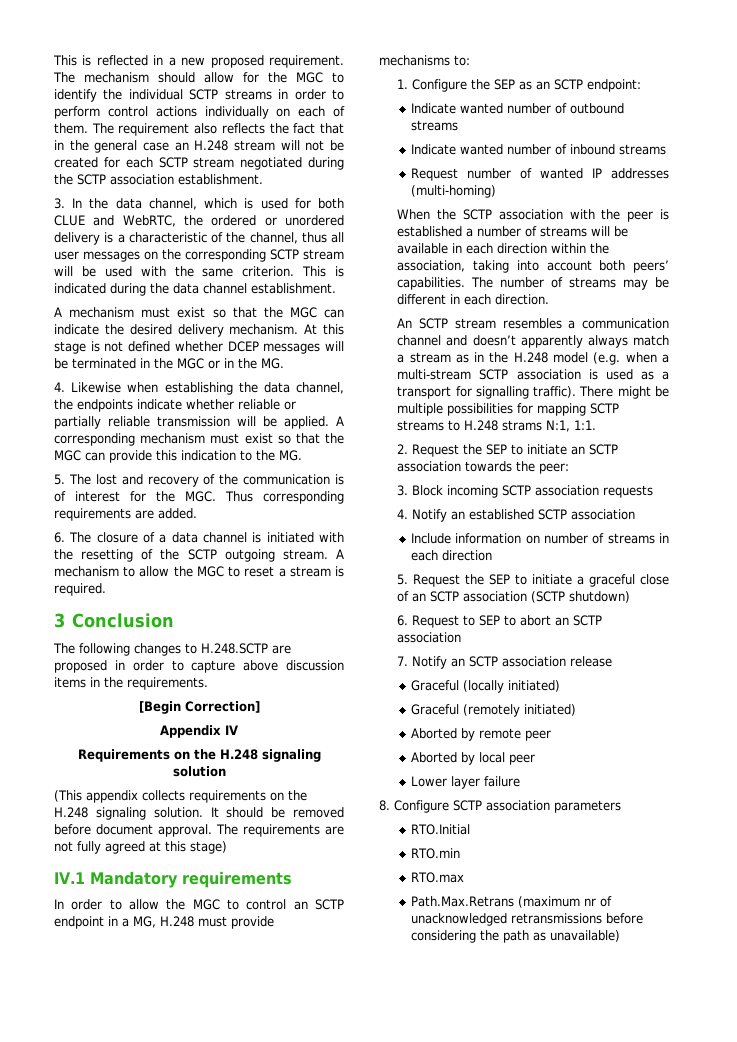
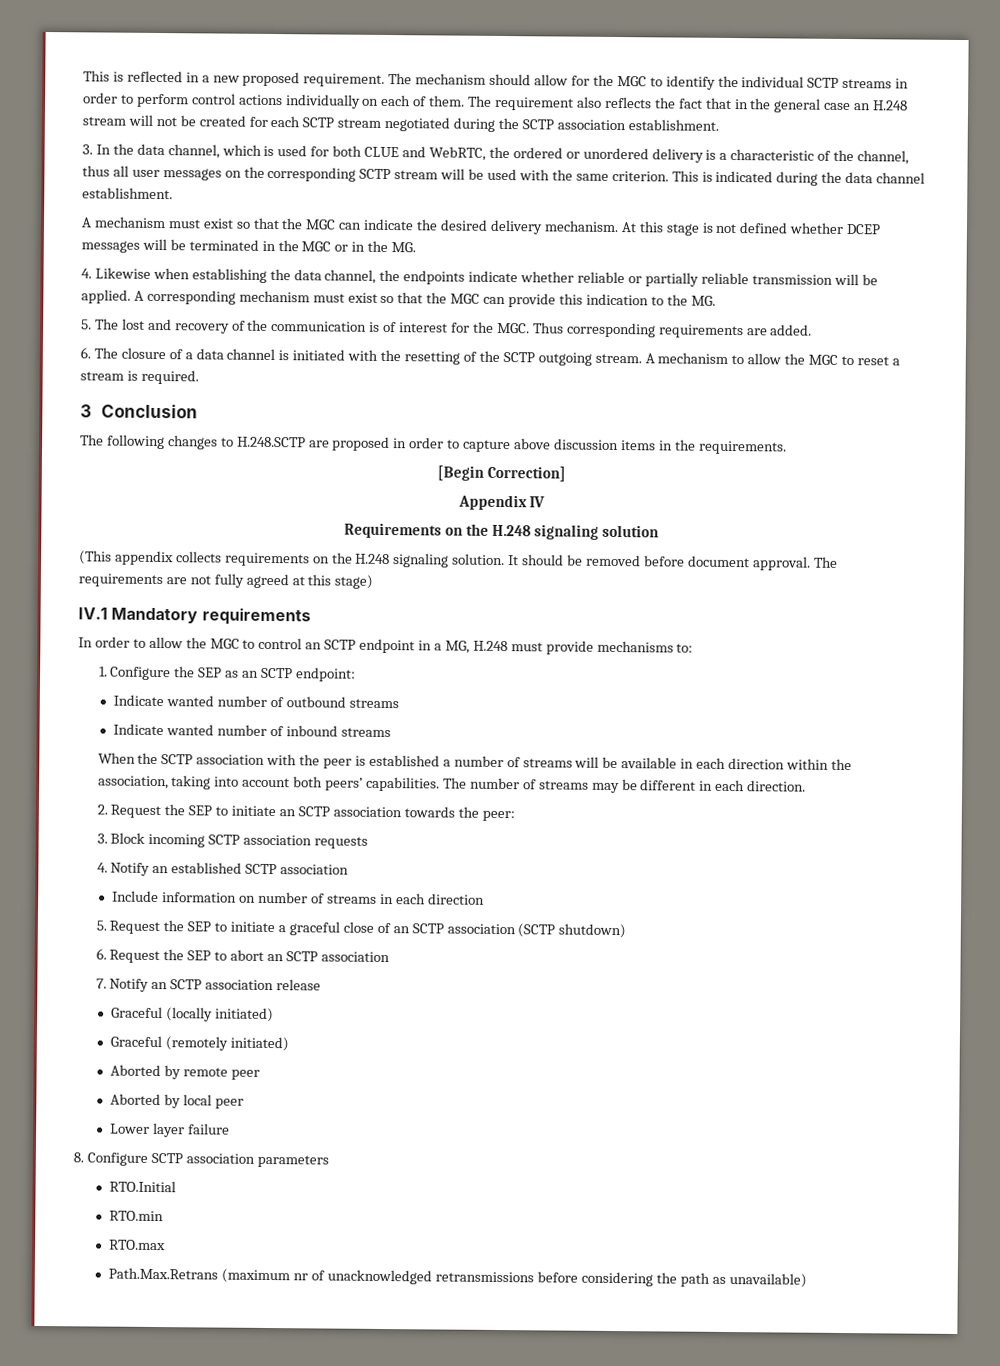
[411,168,669,181] [411,185,497,198] // Request number of wanted IP addresses (multi-homing) -> (392, 732) none
[397,318,669,329] [397,335,669,348] [397,352,669,365] [397,369,669,380] [397,386,669,399] [397,403,620,416] [397,420,597,432] // An SCTP stream resembles a communication channel and doesn’t apparently always match a stream as in the H.248 model (e.g. when a multi-stream SCTP association is used as a transport for signalling traffic). There might be multiple possibilities for mapping SCTP streams to H.248 strams N:1, 1:1. -> (807, 786) none
[463,615,476,626] to -> [163,949,185,961] the

